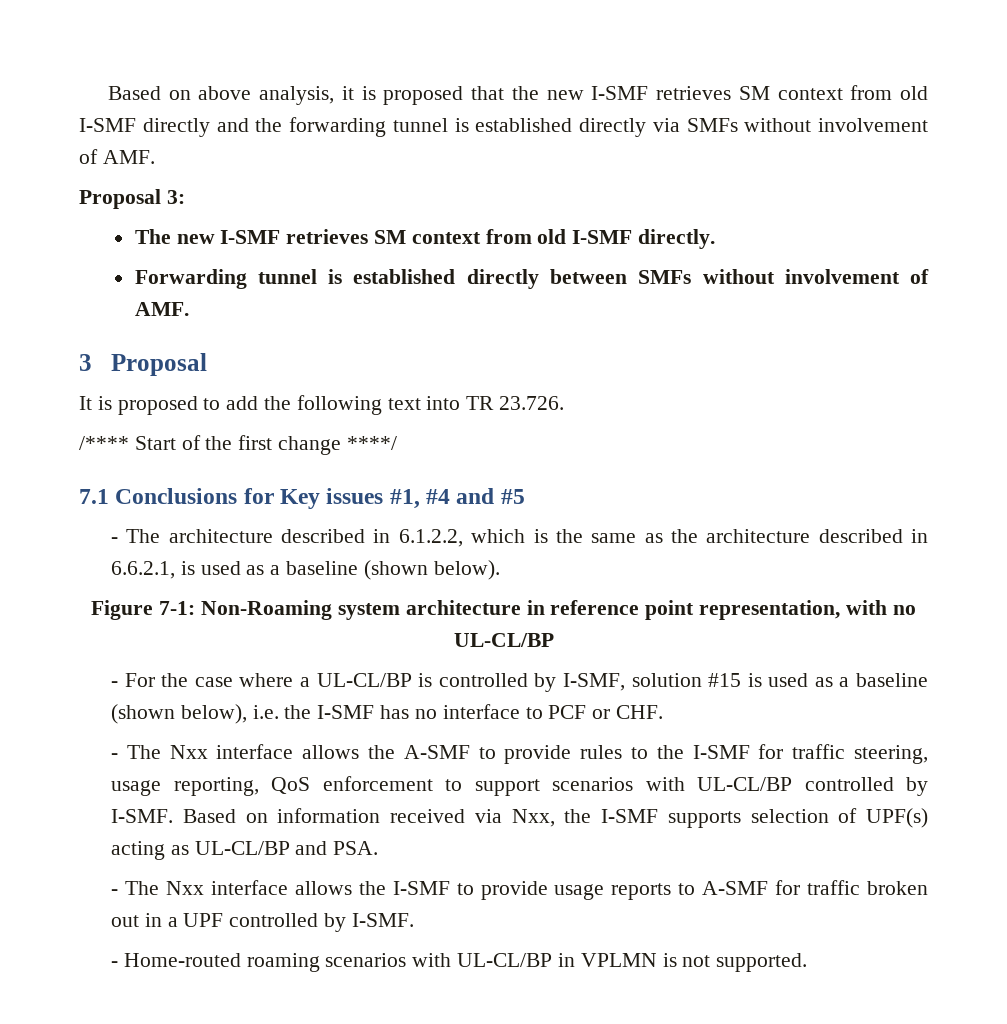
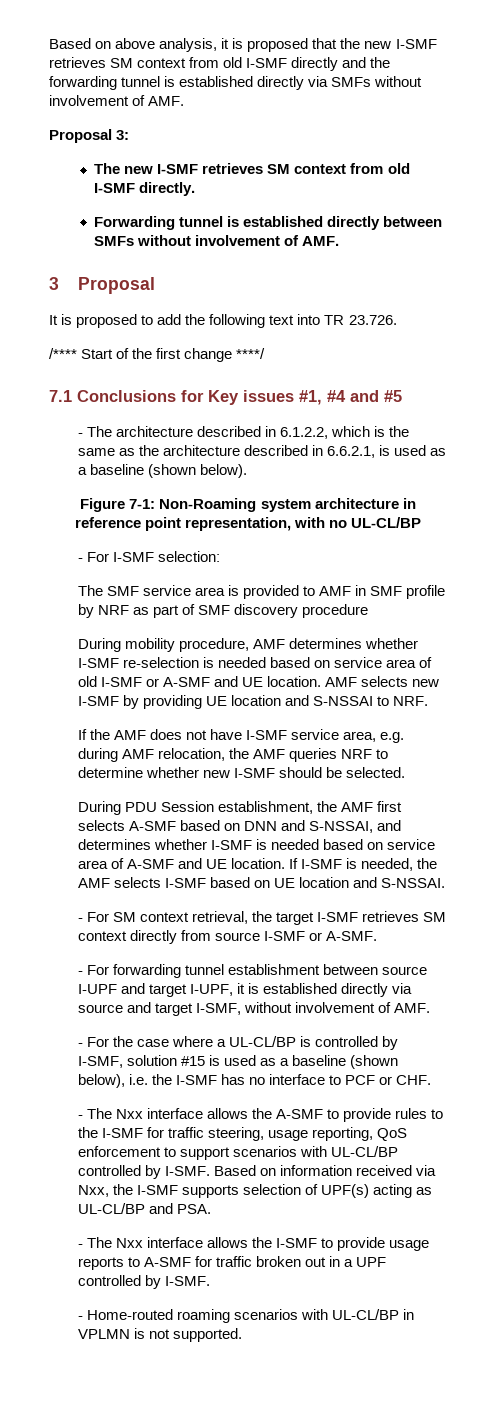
(554, 640) none -> [77,551,220,562] [77,585,446,599] [77,604,369,618] [77,638,418,652] [77,657,433,668] [77,676,440,687] [77,695,429,709] [77,729,405,743] [77,748,389,762] [77,767,405,778] [77,801,402,815] [77,820,402,833] [77,839,436,850] [77,858,438,871] [77,877,446,888] [77,911,447,925] [77,930,377,944] [77,964,427,978] [77,983,413,997] [77,1002,431,1016] // - For I-SMF selection: // The SMF service area is provided to AMF in SMF profile by NRF as part of SMF discovery procedure // During mobility procedure, AMF determines whether I-SMF re-selection is needed based on service area of old I-SMF or A-SMF and UE location. AMF selects new I-SMF by providing UE location and S-NSSAI to NRF. // If the AMF does not have I-SMF service area, e.g. during AMF relocation, the AMF queries NRF to determine whether new I-SMF should be selected. // During PDU Session establishment, the AMF first selects A-SMF based on DNN and S-NSSAI, and determines whether I-SMF is needed based on service area of A-SMF and UE location. If I-SMF is needed, the AMF selects I-SMF based on UE location and S-NSSAI. // - For SM context retrieval, the target I-SMF retrieves SM context directly from source I-SMF or A-SMF. // - For forwarding tunnel establishment between source I-UPF and target I-UPF, it is established directly via source and target I-SMF, without involvement of AMF.

